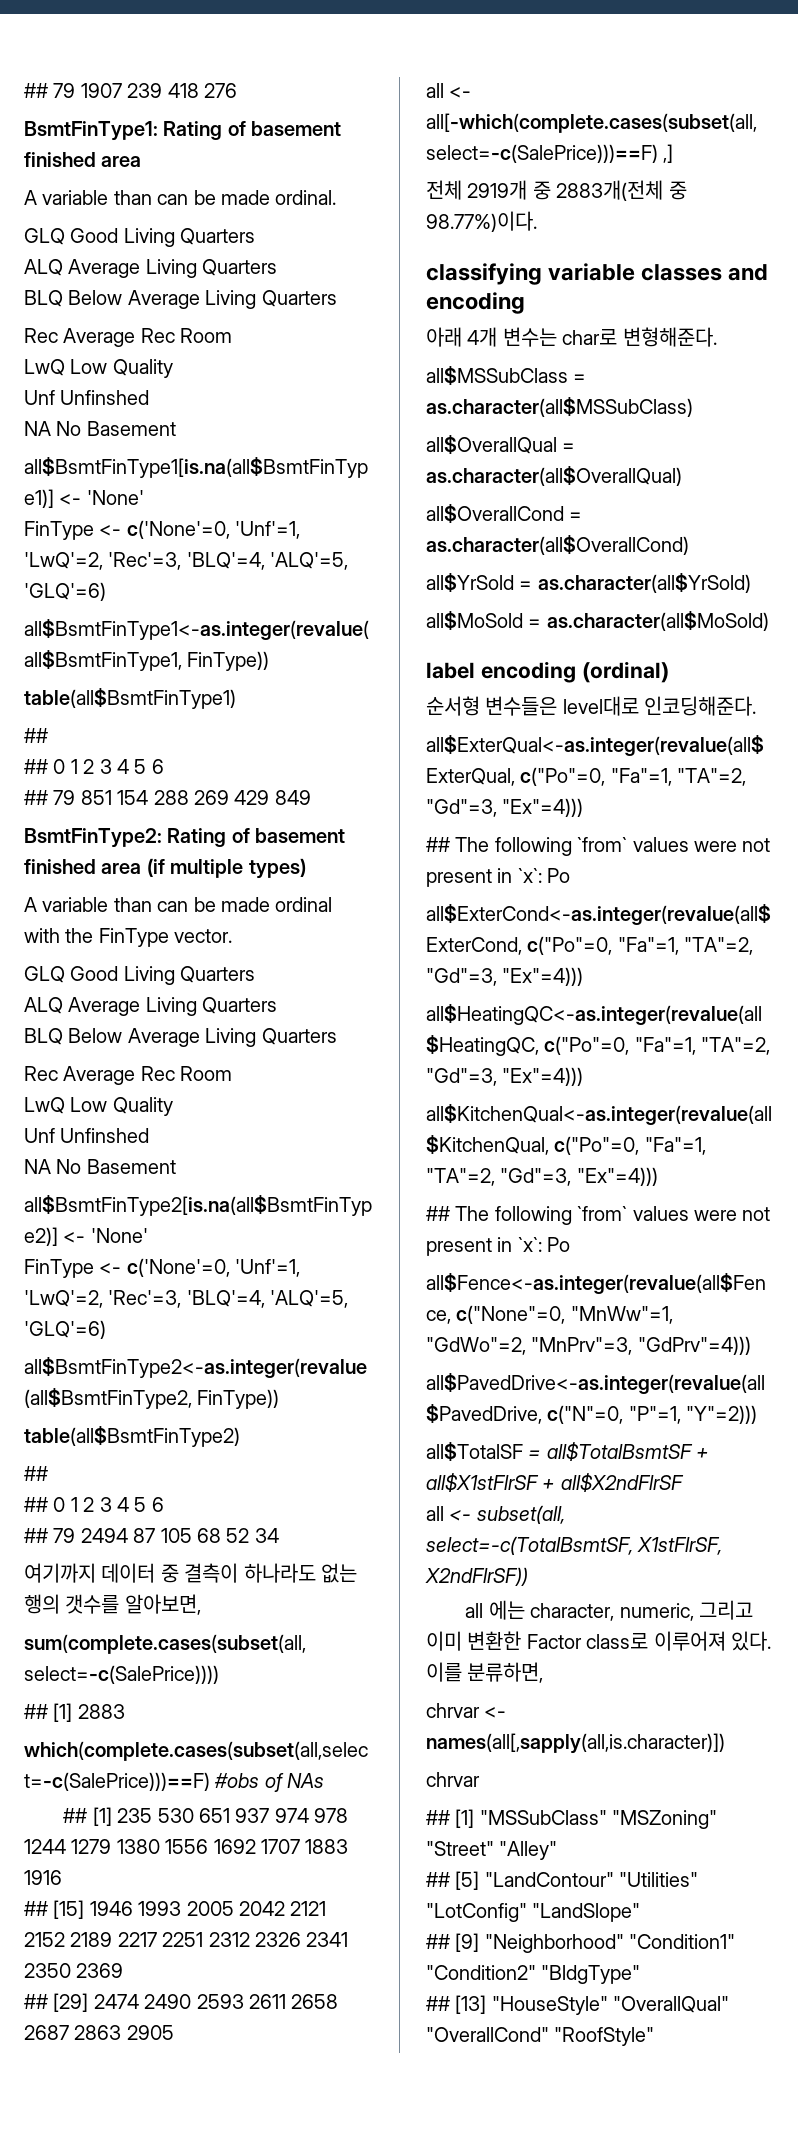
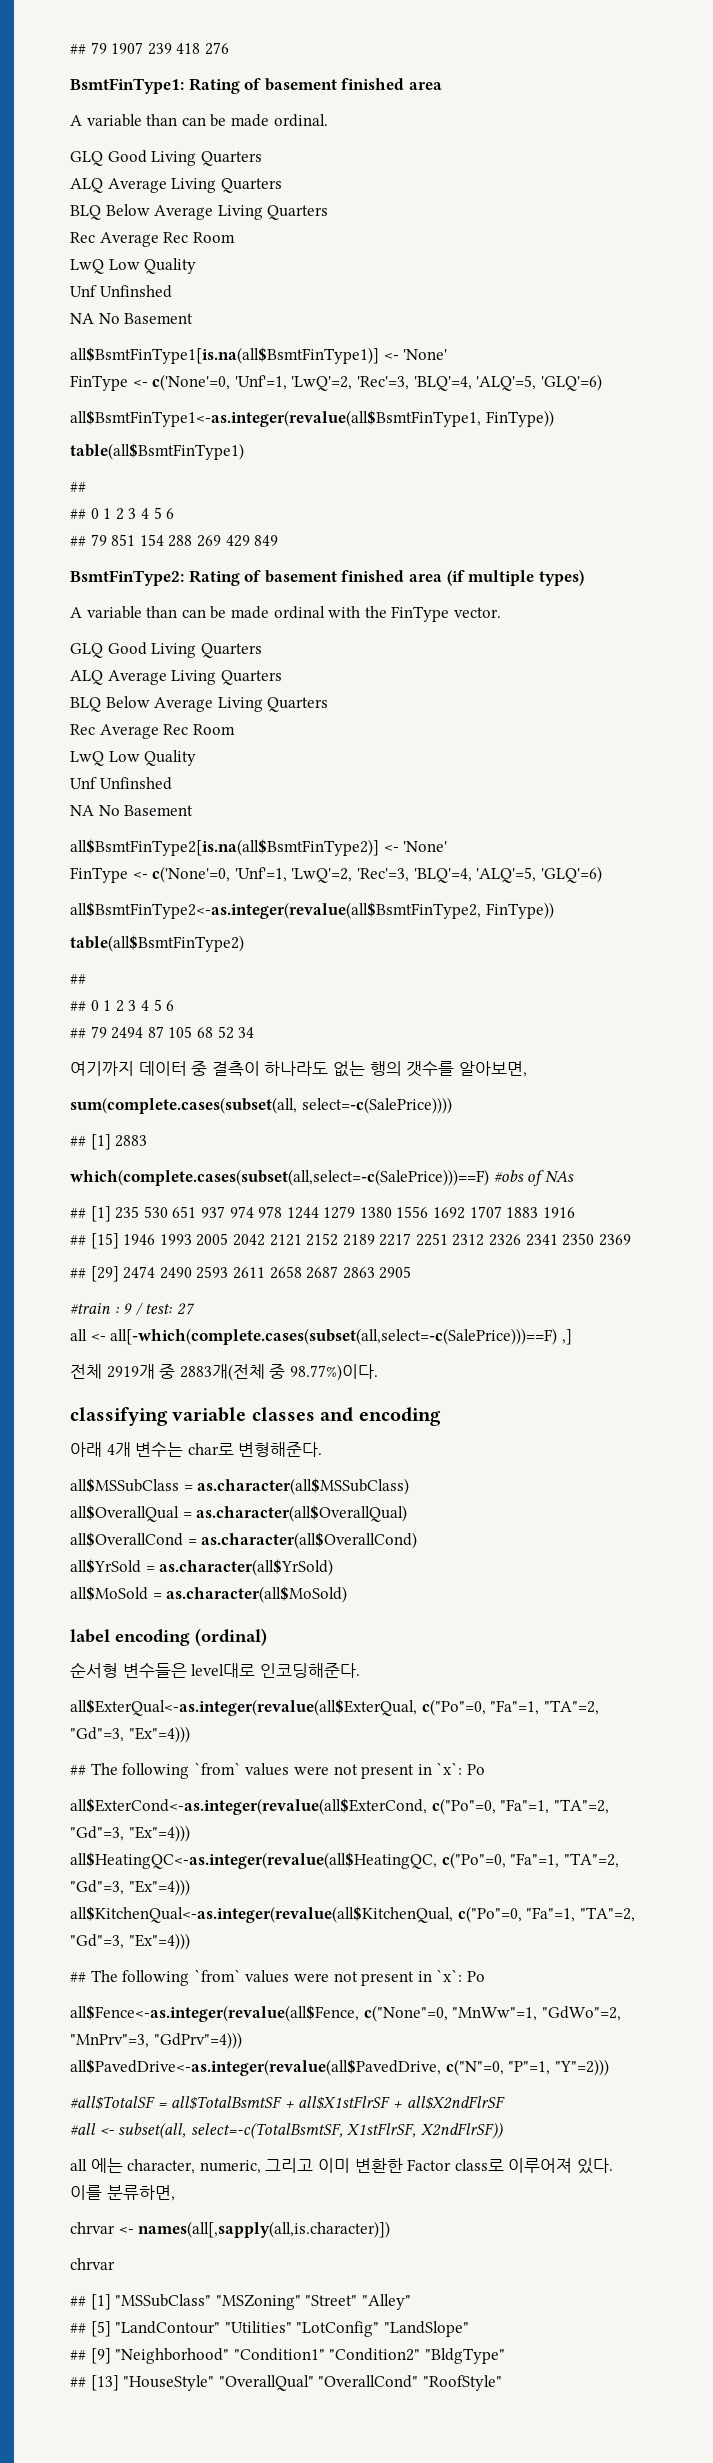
(174, 2032) none -> [70,1302,195,1315] // #train : 9 / test: 27
[426,1442,523,1461] all$TotalSF -> [70,2096,155,2110] #all$TotalSF
[426,1506,444,1521] all -> [70,2123,96,2135] #all

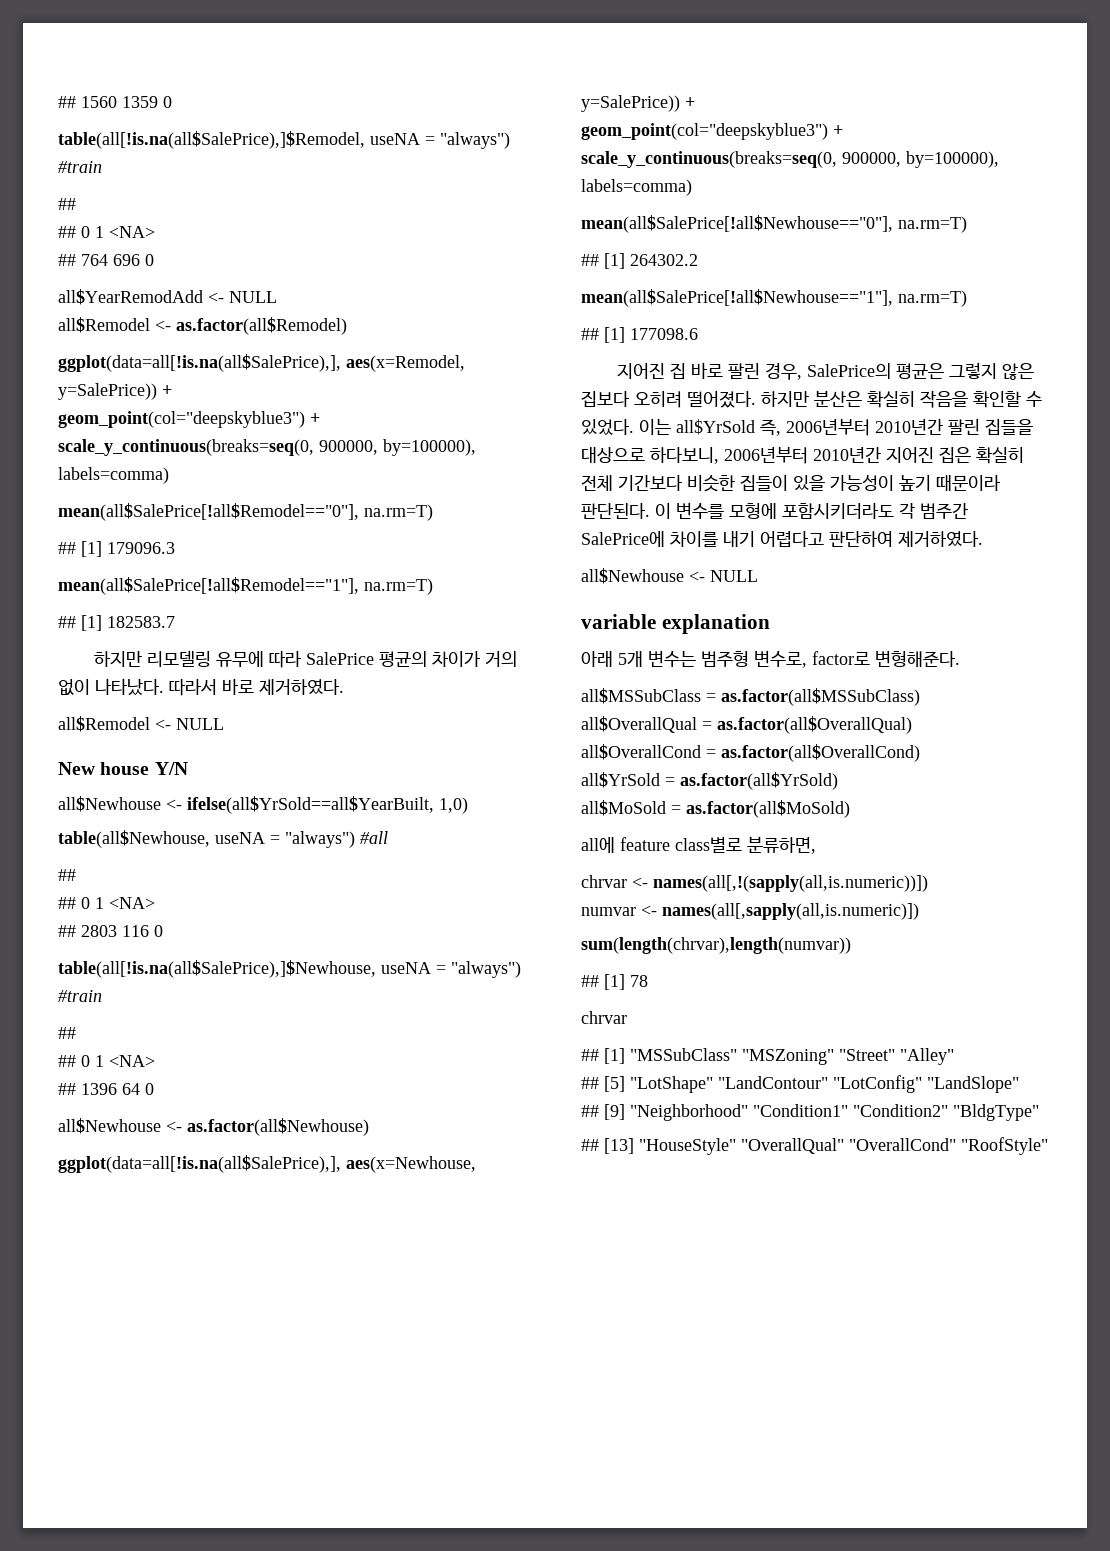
[70,42,229,55] [70,78,442,94] [70,114,328,127] [70,150,262,166] [70,178,282,193] [70,204,329,220] [70,232,235,247] [70,258,197,274] [70,285,172,298] [70,313,194,324] [70,347,448,364] [70,374,602,391] [70,410,554,427] [70,443,244,460] [70,481,86,492] [70,507,175,520] [70,534,279,547] [70,570,584,586] [70,606,501,622] [70,642,262,658] [70,670,282,685] [70,696,329,712] [70,724,235,739] [70,750,197,766] [70,777,172,790] [70,805,194,816] [70,839,448,856] [70,866,602,883] [70,902,554,919] [70,935,244,952] [70,973,86,984] [70,999,175,1012] [70,1026,255,1039] [70,1061,527,1077] [70,1097,452,1114] [70,1134,148,1150] [70,1169,574,1186] [70,1206,575,1222] [70,1233,631,1249] [70,1266,412,1282] [70,1302,195,1315] [70,1328,572,1345] [70,1364,378,1381] [70,1407,441,1426] [70,1442,234,1457] ## 79 1907 239 418 276 // BsmtFinType1: Rating of basement finished area // A variable than can be made ordinal. // GLQ Good Living Quarters // ALQ Average Living Quarters // BLQ Below Average Living Quarters // Rec Average Rec Room // LwQ Low Quality // Unf Unfinshed // NA No Basement // all$BsmtFinType1[is.na(all$BsmtFinType1)] <- 'None' // FinType <- c('None'=0, 'Unf'=1, 'LwQ'=2, 'Rec'=3, 'BLQ'=4, 'ALQ'=5, 'GLQ'=6) // all$BsmtFinType1<-as.integer(revalue(all$BsmtFinType1, FinType)) // table(all$BsmtFinType1) // ## // ## 0 1 2 3 4 5 6 // ## 79 851 154 288 269 429 849 // BsmtFinType2: Rating of basement finished area (if multiple types) // A variable than can be made ordinal with the FinType vector. // GLQ Good Living Quarters // ALQ Average Living Quarters // BLQ Below Average Living Quarters // Rec Average Rec Room // LwQ Low Quality // Unf Unfinshed // NA No Basement // all$BsmtFinType2[is.na(all$BsmtFinType2)] <- 'None' // FinType <- c('None'=0, 'Unf'=1, 'LwQ'=2, 'Rec'=3, 'BLQ'=4, 'ALQ'=5, 'GLQ'=6) // all$BsmtFinType2<-as.integer(revalue(all$BsmtFinType2, FinType)) // table(all$BsmtFinType2) // ## // ## 0 1 2 3 4 5 6 // ## 79 2494 87 105 68 52 34 // 여기까지 데이터 중 결측이 하나라도 없는 행의 갯수를 알아보면, // sum(complete.cases(subset(all, select=-c(SalePrice)))) // ## [1] 2883 // which(complete.cases(subset(all,select=-c(SalePrice)))==F) #obs of NAs // ## [1] 235 530 651 937 974 978 1244 1279 1380 1556 1692 1707 1883 1916 // ## [15] 1946 1993 2005 2042 2121 2152 2189 2217 2251 2312 2326 2341 2350 2369 // ## [29] 2474 2490 2593 2611 2658 2687 2863 2905 // #train : 9 / test: 27 // all <- all[-which(complete.cases(subset(all,select=-c(SalePrice)))==F) ,] // 전체 2919개 중 2883개(전체 중 98.77%)이다. // classifying variable classes and encoding // 아래 4개 변수는 char로 -> [58,96,172,108] [58,131,510,149] [58,161,102,173] [58,198,76,210] [58,226,155,238] [58,254,154,266] [58,289,277,305] [58,317,347,335] [58,354,465,372] [58,383,172,400] [58,411,320,428] [58,439,476,456] [58,467,169,484] [58,503,433,521] [58,541,175,557] [58,577,433,595] [58,615,175,631] [93,651,517,668] [58,678,344,696] [58,716,224,732] [58,762,188,775] [58,796,468,814] [58,830,388,848] [58,869,76,881] [58,897,155,909] [58,925,163,937] [58,960,521,978] [58,990,102,1002] [58,1027,76,1039] [58,1055,155,1067] [58,1083,154,1095] [58,1118,369,1136] [58,1155,476,1173] [581,95,695,112] [581,123,843,140] [581,151,999,168] [581,179,692,196] [581,215,967,233] [581,253,698,269] [581,289,967,307] [581,327,698,343] [616,362,1034,380] [581,390,1042,408] [581,419,1033,436] [581,447,1024,464] [581,474,1001,492] [581,502,968,519] [581,531,983,547] [581,568,758,584] [581,614,770,634] [581,650,870,668] ## 1560 1359 0 // table(all[!is.na(all$SalePrice),]$Remodel, useNA = "always") #train // ## // ## 0 1 <NA> // ## 764 696 0 // all$YearRemodAdd <- NULL // all$Remodel <- as.factor(all$Remodel) // ggplot(data=all[!is.na(all$SalePrice),], aes(x=Remodel, y=SalePrice)) + // geom_point(col="deepskyblue3") + scale_y_continuous(breaks=seq(0, 900000, by=100000), labels=comma) // mean(all$SalePrice[!all$Remodel=="0"], na.rm=T) // ## [1] 179096.3 // mean(all$SalePrice[!all$Remodel=="1"], na.rm=T) // ## [1] 182583.7 // 하지만 리모델링 유무에 따라 SalePrice 평균의 차이가 거의 없이 나타났다. 따라서 바로 제거하였다. // all$Remodel <- NULL // New house Y/N // all$Newhouse <- ifelse(all$YrSold==all$YearBuilt, 1,0) // table(all$Newhouse, useNA = "always") #all // ## // ## 0 1 <NA> // ## 2803 116 0 // table(all[!is.na(all$SalePrice),]$Newhouse, useNA = "always") #train // ## // ## 0 1 <NA> // ## 1396 64 0 // all$Newhouse <- as.factor(all$Newhouse) // ggplot(data=all[!is.na(all$SalePrice),], aes(x=Newhouse, y=SalePrice)) + // geom_point(col="deepskyblue3") + scale_y_continuous(breaks=seq(0, 900000, by=100000), labels=comma) // mean(all$SalePrice[!all$Newhouse=="0"], na.rm=T) // ## [1] 264302.2 // mean(all$SalePrice[!all$Newhouse=="1"], na.rm=T) // ## [1] 177098.6 // 지어진 집 바로 팔린 경우, SalePrice의 평균은 그렇지 않은 집보다 오히려 떨어졌다. 하지만 분산은 확실히 작음을 확인할 수 있었다. 이는 all$YrSold 즉, 2006년부터 2010년간 팔린 집들을 대상으로 하다보니, 2006년부터 2010년간 지어진 집은 확실히 전체 기간보다 비슷한 집들이 있을 가능성이 높기 때문이라 판단된다. 이 변수를 모형에 포함시키더라도 각 범주간 SalePrice에 차이를 내기 어렵다고 판단하여 제거하였다. // all$Newhouse <- NULL // variable explanation // 아래 5개 변수는 범주형 변수로, factor로
[197,1478,410,1495] as.character(all$MSSubClass) -> [721,688,920,706] as.factor(all$MSSubClass)
[196,1505,408,1522] as.character(all$OverallQual) -> [717,716,912,734] as.factor(all$OverallQual)
[201,1532,418,1549] as.character(all$OverallCond) -> [721,744,920,762] as.factor(all$OverallCond)
[159,1559,334,1576] as.character(all$YrSold) -> [680,772,838,790] as.factor(all$YrSold)
[166,1586,348,1603] [70,1628,267,1646] [70,1662,360,1678] [70,1699,599,1716] [70,1726,190,1743] [70,1762,485,1779] [70,1798,609,1815] [70,1825,190,1842] [70,1852,619,1869] [70,1879,190,1896] [70,1906,635,1923] [70,1933,190,1950] [70,1969,485,1986] [70,2005,621,2022] [70,2032,242,2049] [70,2059,609,2076] [70,2096,505,2110] [70,2122,503,2139] [70,2158,613,2174] [70,2185,175,2201] [70,2221,391,2238] as.character(all$MoSold) // label encoding (ordinal) // 순서형 변수들은 level대로 인코딩해준다. // all$ExterQual<-as.integer(revalue(all$ExterQual, c("Po"=0, "Fa"=1, "TA"=2, "Gd"=3, "Ex"=4))) // ## The following `from` values were not present in `x`: Po // all$ExterCond<-as.integer(revalue(all$ExterCond, c("Po"=0, "Fa"=1, "TA"=2, "Gd"=3, "Ex"=4))) // all$HeatingQC<-as.integer(revalue(all$HeatingQC, c("Po"=0, "Fa"=1, "TA"=2, "Gd"=3, "Ex"=4))) // all$KitchenQual<-as.integer(revalue(all$KitchenQual, c("Po"=0, "Fa"=1, "TA"=2, "Gd"=3, "Ex"=4))) // ## The following `from` values were not present in `x`: Po // all$Fence<-as.integer(revalue(all$Fence, c("None"=0, "MnWw"=1, "GdWo"=2, "MnPrv"=3, "GdPrv"=4))) // all$PavedDrive<-as.integer(revalue(all$PavedDrive, c("N"=0, "P"=1, "Y"=2))) // #all$TotalSF = all$TotalBsmtSF + all$X1stFlrSF + all$X2ndFlrSF // #all <- subset(all, select=-c(TotalBsmtSF, X1stFlrSF, X2ndFlrSF)) // all 에는 character, numeric, 그리고 이미 변환한 Factor class로 이루어져 있다. 이를 분류하면, // chrvar <- names(all[,sapply(all,is.character)]) -> [686,800,850,818] [581,836,816,854] [581,875,928,892] [581,903,919,920] [581,937,851,954] [581,974,648,990] as.factor(all$MoSold) // all에 feature class별로 분류하면, // chrvar <- names(all[,!(sapply(all,is.numeric))]) // numvar <- names(all[,sapply(all,is.numeric)]) // sum(length(chrvar),length(numvar)) // ## [1] 78
[115,2321,292,2334] "LandContour" "Utilities" -> [630,1076,828,1093] "LotShape" "LandContour"

